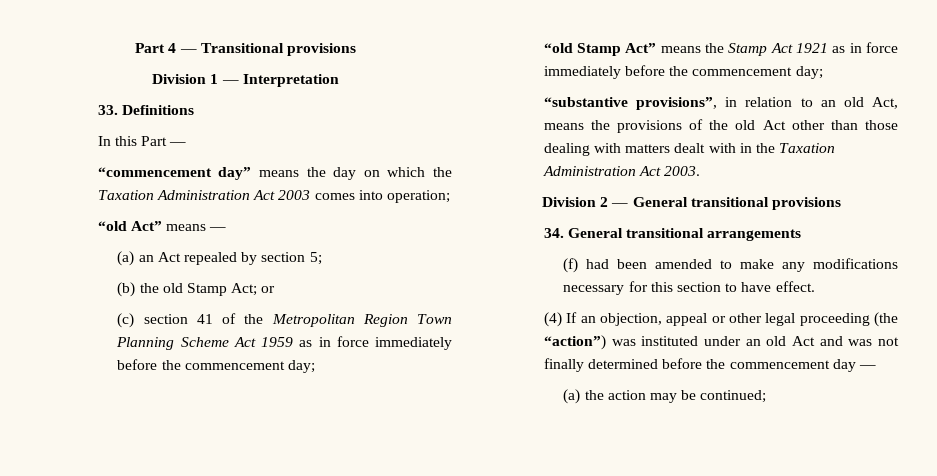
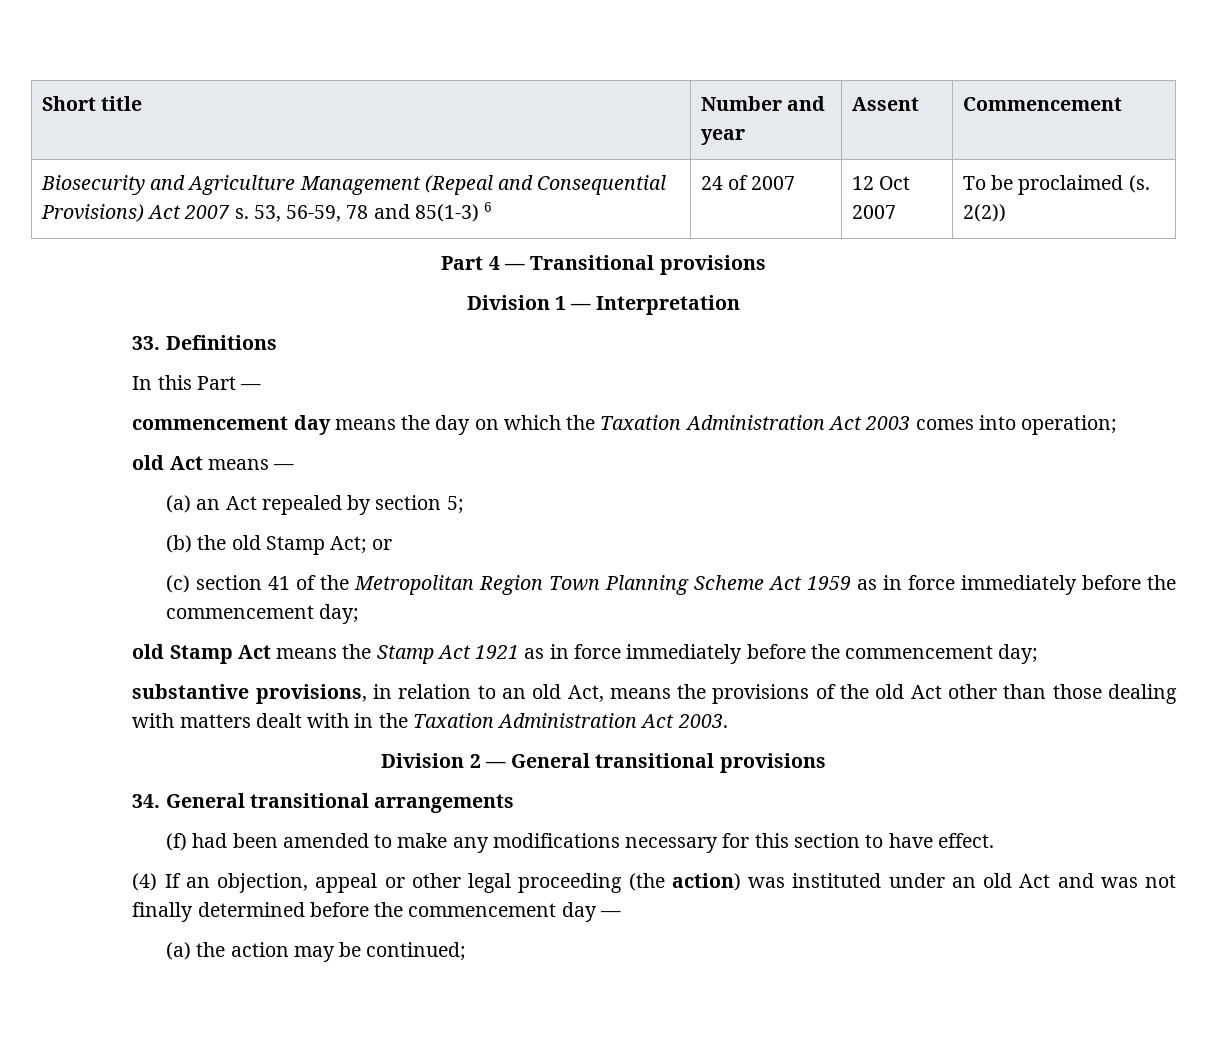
(135, 48) none -> [41,96,143,111] [700,96,826,111] [700,129,745,145] [851,97,919,111] [962,97,1122,111] [40,175,667,195] [40,202,493,222] [700,175,796,190] [851,176,911,190] [851,205,896,219] [962,175,1150,195] [962,204,1006,222] Short title | Number and year | Assent | Commencement // Biosecurity and Agriculture Management (Repeal and Consequential Provisions) Act 2007 s. 53, 56-59, 78 and 85(1-3) 6 | 24 of 2007 | 12 Oct 2007 | To be proclaimed (s. 2(2)) //
[97,167,252,180] “commencement day” -> [132,415,331,435] commencement day
[97,221,163,231] “old Act” -> [132,455,203,470] old Act
[543,43,657,56] “old Stamp Act” -> [132,644,271,664] old Stamp Act
[543,97,718,110] “substantive provisions”, -> [132,684,367,704] substantive provisions,
[543,335,606,350] “action”) -> [671,873,741,891] action)

